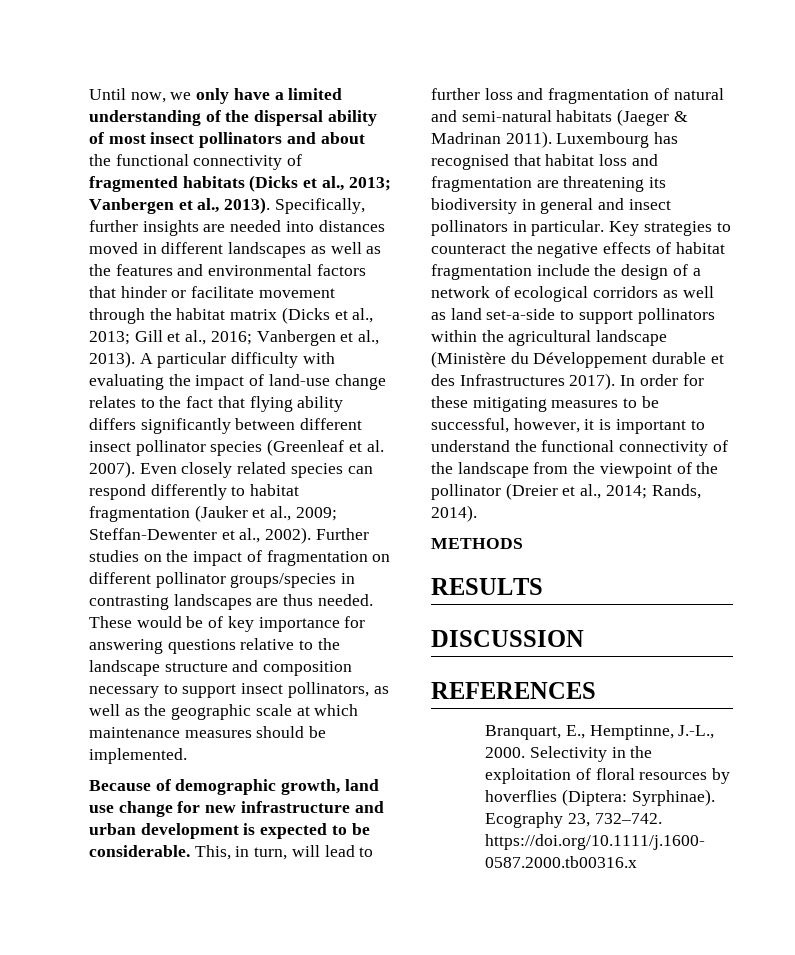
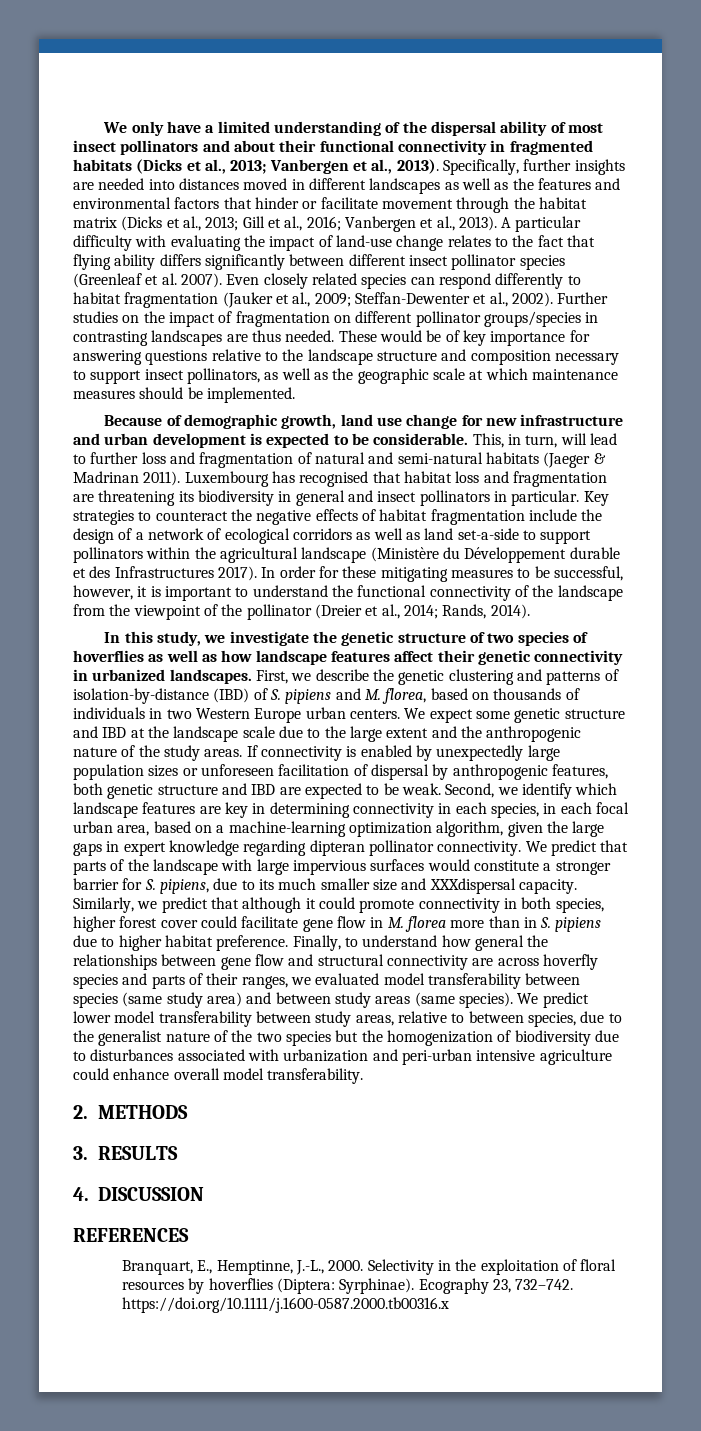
[89,88,192,103] Until now, we -> [103,122,128,133] We
[89,154,303,170] the functional connectivity of -> [279,140,506,155] their functional connectivity in
(477, 513) none -> [104,631,588,646] [73,650,624,665] [73,669,619,685] [73,688,580,704] [73,707,625,723] [73,726,582,742] [73,745,560,761] [73,764,608,780] [73,783,618,799] [73,802,629,818] [73,821,605,837] [73,840,629,856] [73,859,611,875] [73,878,577,894] [73,897,604,913] [73,916,602,932] [73,935,549,951] [73,954,598,970] [73,973,581,989] [73,992,589,1008] [73,1011,622,1027] [73,1030,619,1046] [73,1049,612,1065] [73,1068,364,1084] [73,1105,88,1119] In this study, we investigate the genetic structure of two species of hoverflies as well as how landscape features affect their genetic connectivity in urbanized landscapes. First, we describe the genetic clustering and patterns of isolation-by-distance (IBD) of S. pipiens and M. florea, based on thousands of individuals in two Western Europe urban centers. We expect some genetic structure and IBD at the landscape scale due to the large extent and the anthropogenic nature of the study areas. If connectivity is enabled by unexpectedly large population sizes or unforeseen facilitation of dispersal by anthropogenic features, both genetic structure and IBD are expected to be weak. Second, we identify which landscape features are key in determining connectivity in each species, in each focal urban area, based on a machine-learning optimization algorithm, given the large gaps in expert knowledge regarding dipteran pollinator connectivity. We predict that parts of the landscape with large impervious surfaces would constitute a stronger barrier for S. pipiens, due to its much smaller size and XXXdispersal capacity. Similarly, we predict that although it could promote connectivity in both species, higher forest cover could facilitate gene flow in M. florea more than in S. pipiens due to higher habitat preference. Finally, to understand how general the relationships between gene flow and structural connectivity are across hoverfly species and parts of their ranges, we evaluated model transferability between species (same study area) and between study areas (same species). We predict lower model transferability between study areas, relative to between species, due to the generalist nature of the two species but the homogenization of biodiversity due to disturbances associated with urbanization and peri-urban intensive agriculture could enhance overall model transferability. // 2.
(523, 543) none -> [73,1146,88,1160] 3.
(543, 586) none -> [73,1187,89,1201] 4.

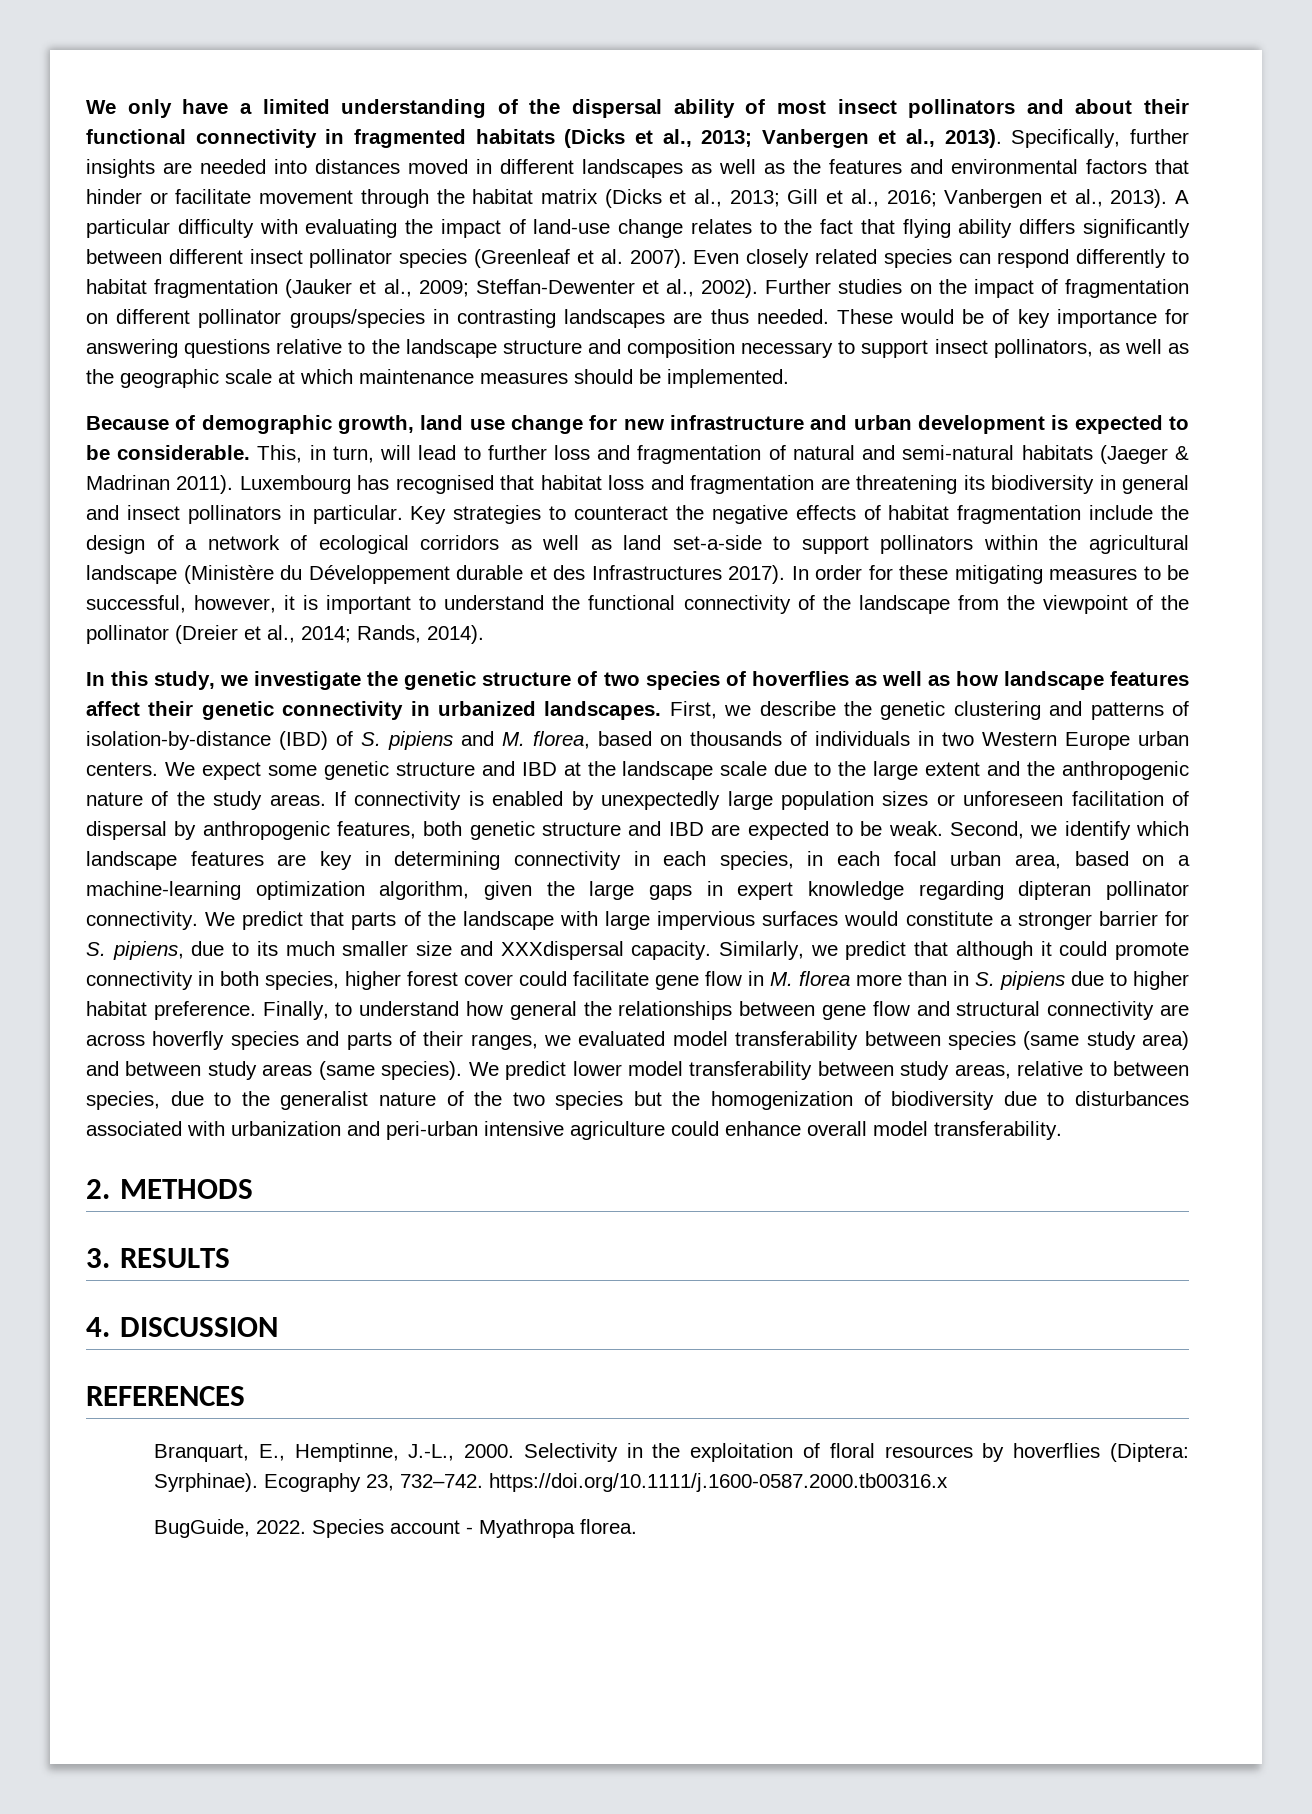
(450, 1305) none -> [153,1519,637,1538] // BugGuide, 2022. Species account - Myathropa florea.

